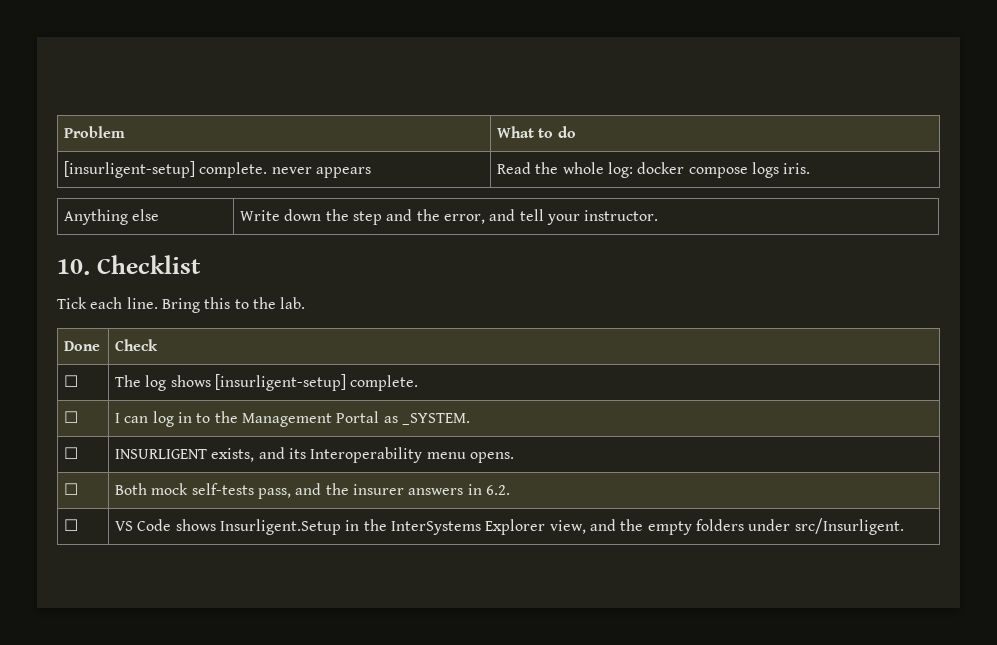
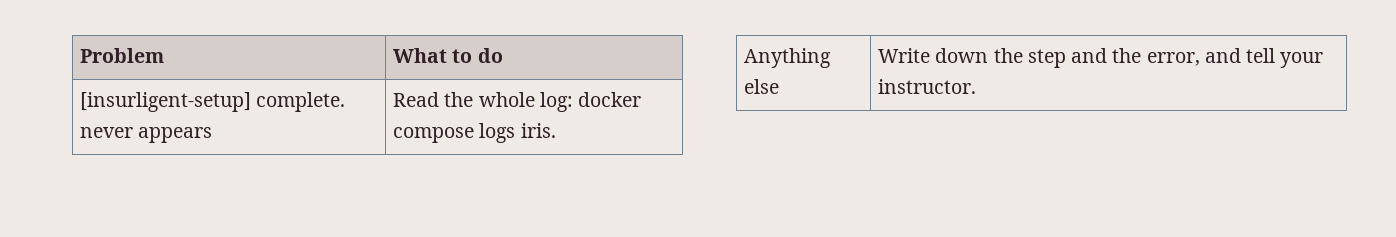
[57,255,201,275] [57,297,306,313] [64,341,101,351] [115,339,159,351] [64,375,79,387] [115,374,419,391] [64,411,79,423] [115,411,470,427] [64,447,79,459] [115,447,514,463] [64,483,79,495] [115,483,510,499] [64,519,79,531] [115,518,904,535] // 10. Checklist // Tick each line. Bring this to the lab. // Done | Check // ☐ | The log shows [insurligent-setup] complete. // ☐ | I can log in to the Management Portal as _SYSTEM. // ☐ | INSURLIGENT exists, and its Interoperability menu opens. // ☐ | Both mock self-tests pass, and the insurer answers in 6.2. // ☐ | VS Code shows Insurligent.Setup in the InterSystems Explorer view, and the empty folders under src/Insurligent. -> (977, 86) none

